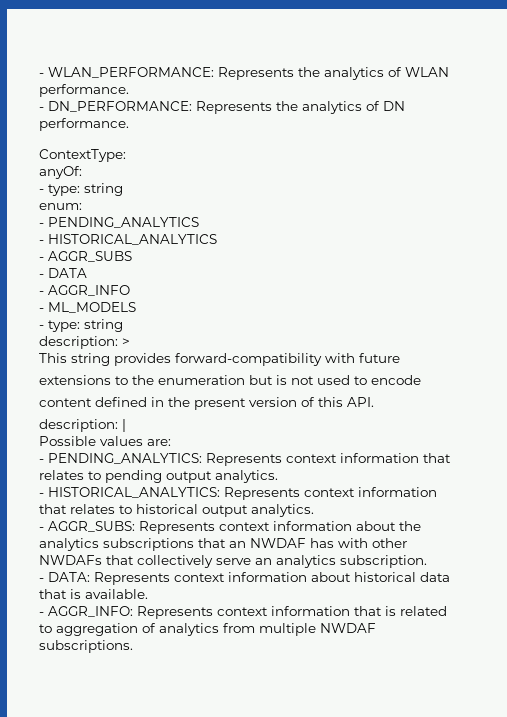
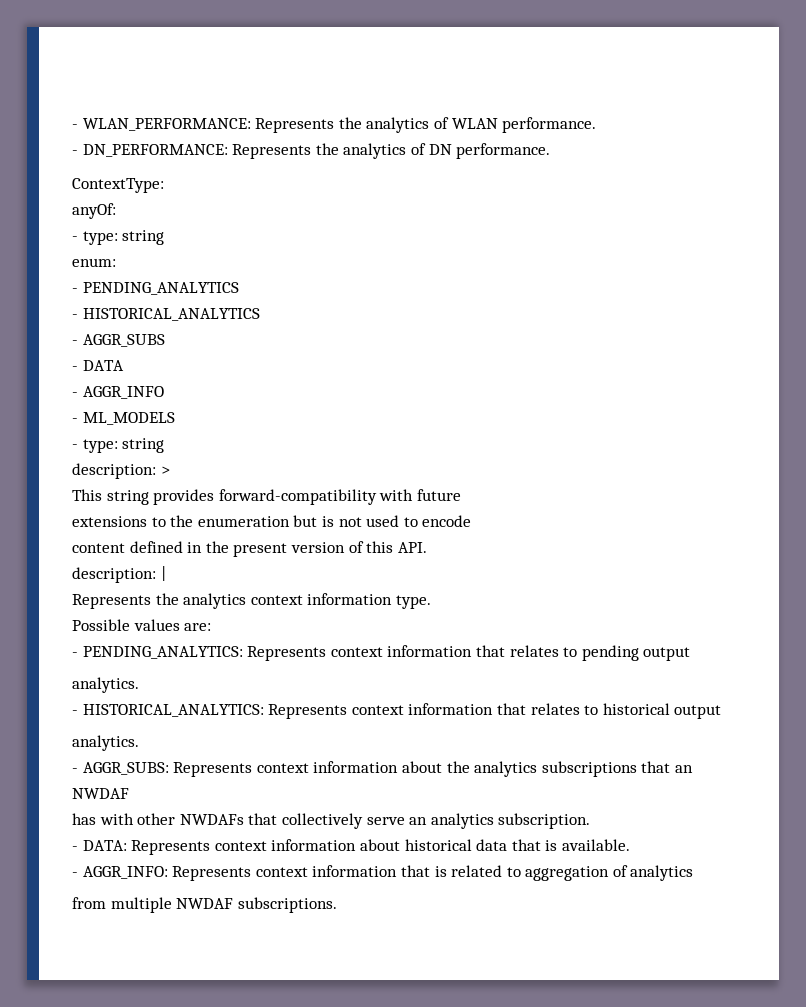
(126, 425) none -> [72,593,431,609] // Represents the analytics context information type.
(212, 477) none -> (691, 654) //
(248, 511) none -> (722, 712) //
(306, 543) none -> (129, 793) //
(219, 629) none -> (694, 873) //

